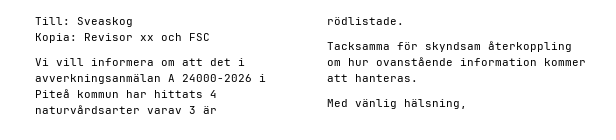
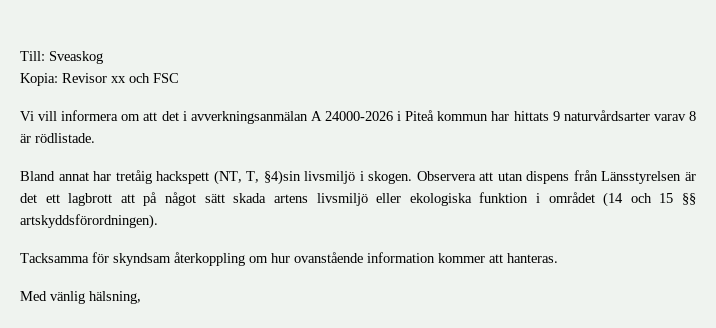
[210,90,217,98] 4 -> [552,111,560,121] 9
[189,106,196,114] 3 -> [688,111,696,121] 8
(404, 21) none -> [20,170,696,185] [20,192,696,207] [20,214,158,229] // Bland annat har tretåig hackspett (NT, T, §4)sin livsmiljö i skogen. Observera att utan dispens från Länsstyrelsen är det ett lagbrott att på något sätt skada artens livsmiljö eller ekologiska funktion i området (14 och 15 §§ artskyddsförordningen).

